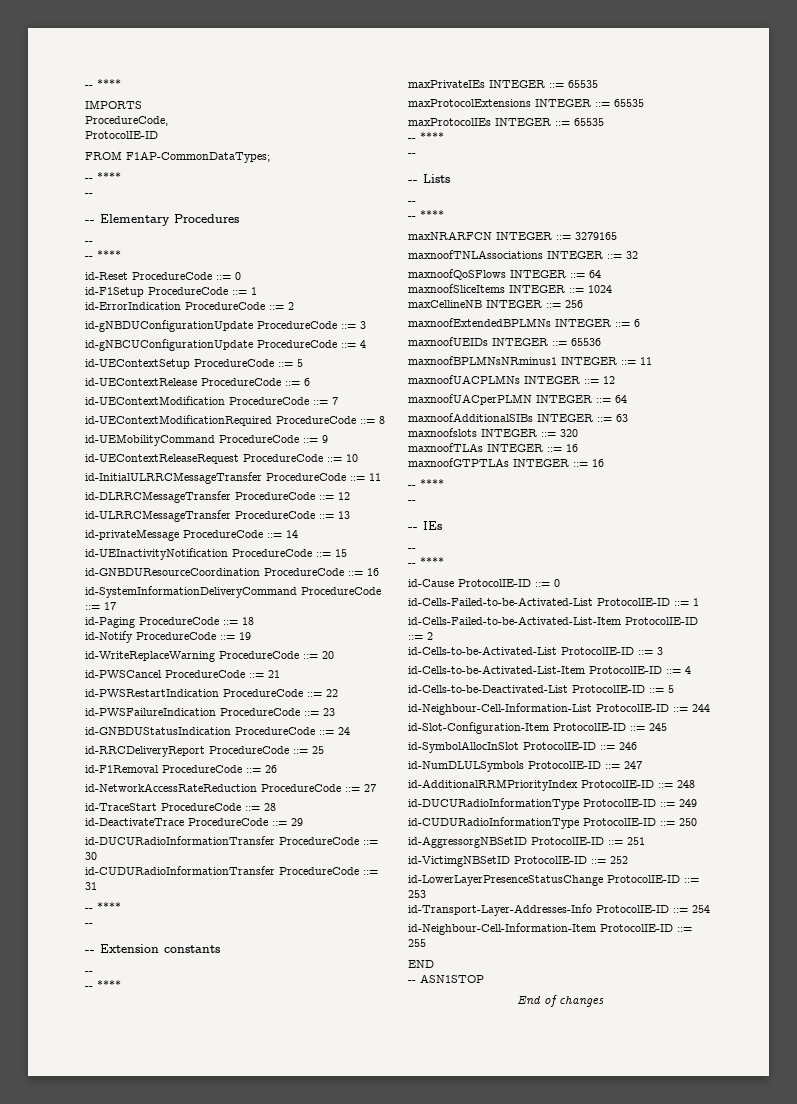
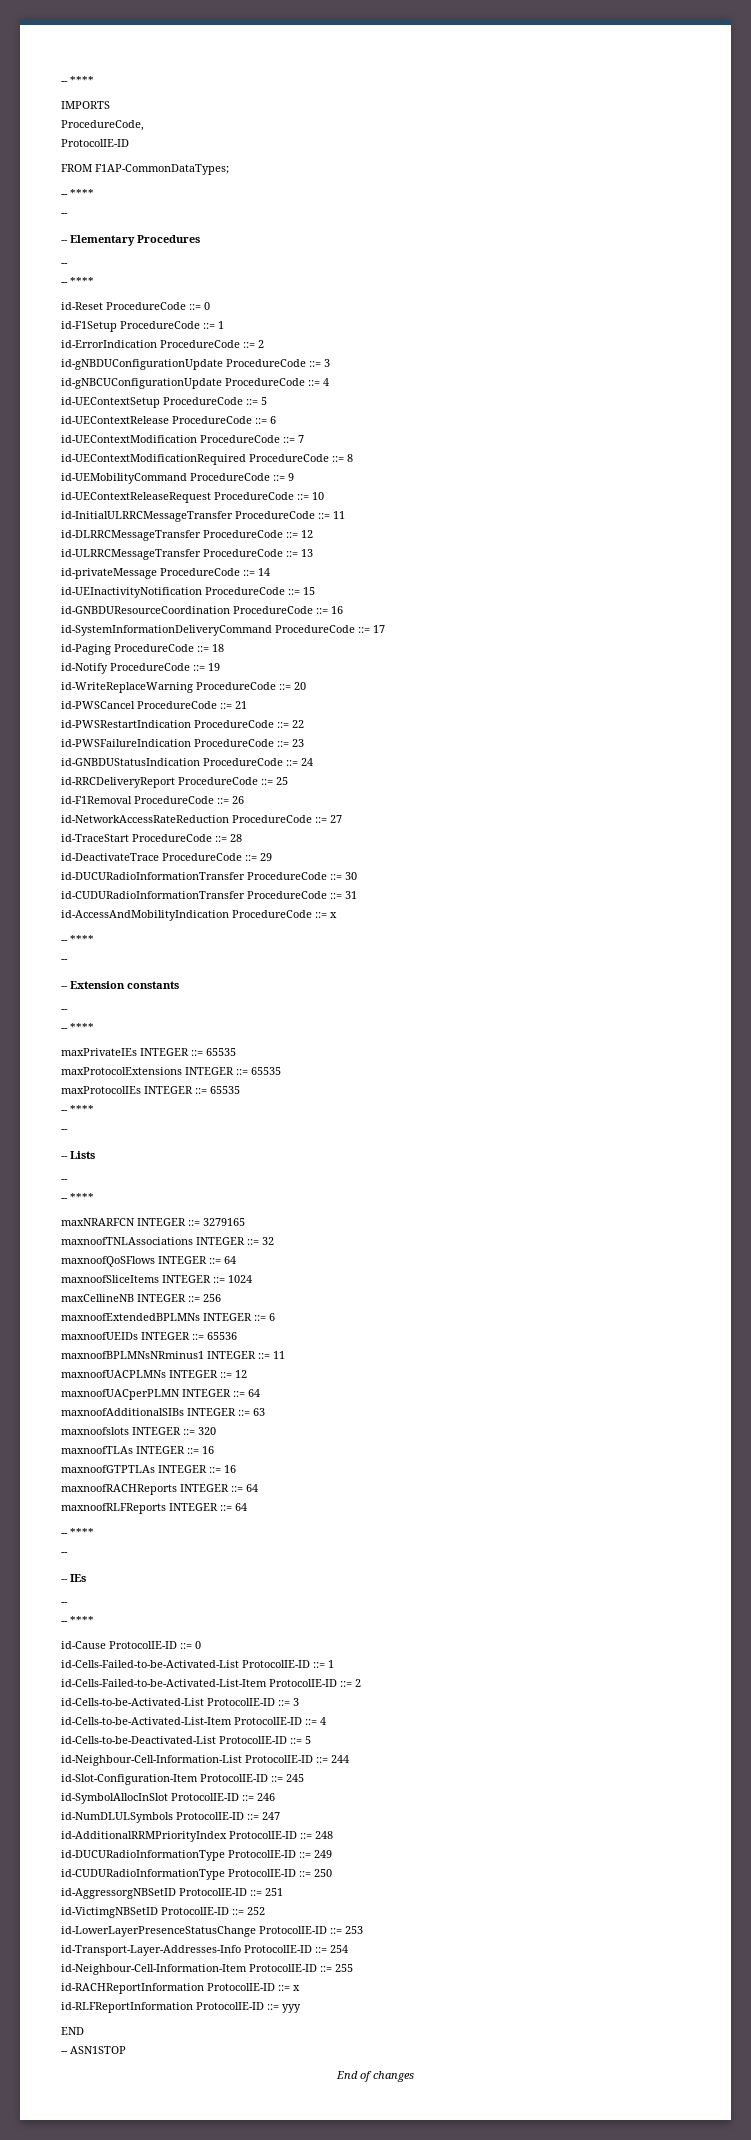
(97, 886) none -> [61,910,337,921] // id-AccessAndMobilityIndication ProcedureCode ::= x
(604, 463) none -> [61,1484,258,1495] [61,1503,247,1514] // maxnoofRACHReports INTEGER ::= 64 // maxnoofRLFReports INTEGER ::= 64
(426, 943) none -> [61,1983,300,1994] [61,2002,301,2013] // id-RACHReportInformation ProtocolIE-ID ::= x // id-RLFReportInformation ProtocolIE-ID ::= yyy

